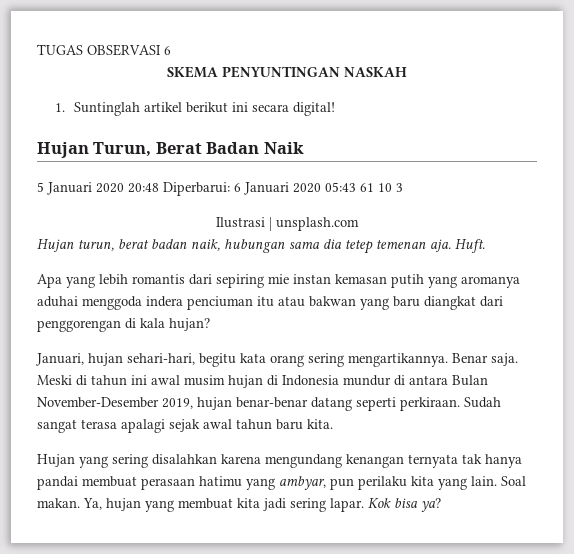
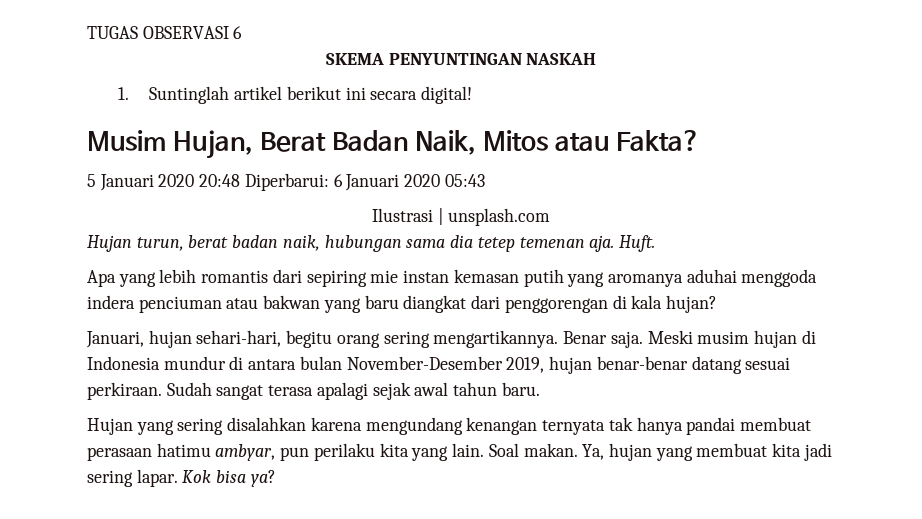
[37,142,304,158] Hujan Turun, Berat Badan Naik -> [87,130,701,159] Musim Hujan, Berat Badan Naik, Mitos atau Fakta?
[360,183,403,192] 61 10 3 -> (485, 180) none
[257,296,274,307] itu -> (222, 304) none
[240,353,266,363] kata -> (333, 339) none
[76,375,180,386] di tahun ini awal -> (693, 337) none
[452,375,488,386] Bulan -> [299,356,342,370] bulan
[356,397,396,411] seperti -> [745,357,791,370] sesuai
[276,419,333,430] baru kita. -> [501,382,540,396] baru.
[246,478,275,490] yang -> (211, 450) none

